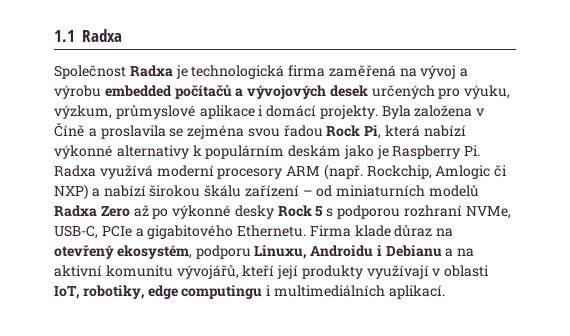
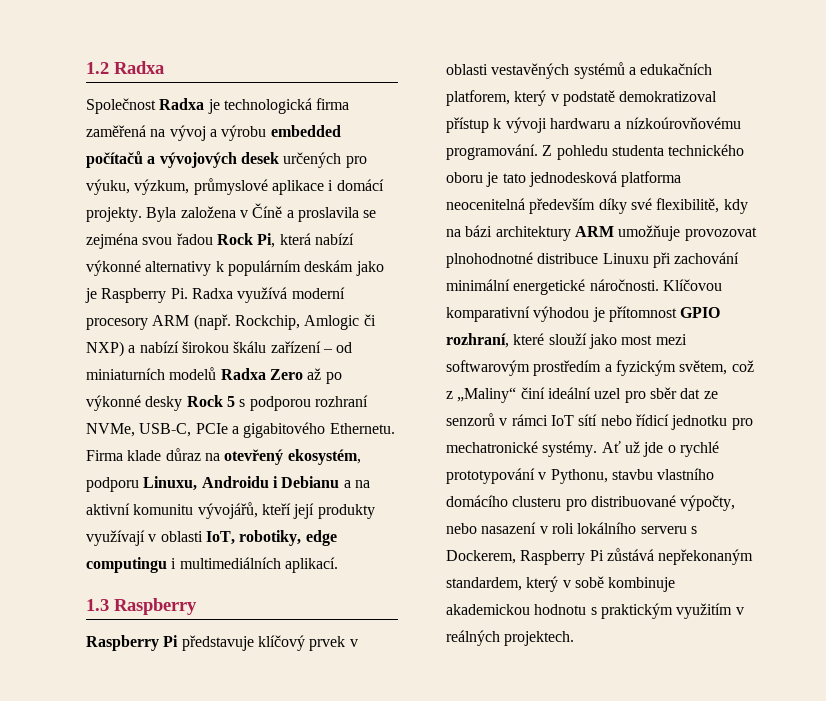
[54,30,75,42] 1.1 -> [86,62,109,74] 1.2
(445, 292) none -> [86,598,197,615] [86,635,358,651] [446,62,713,79] [446,90,718,106] [446,117,741,133] [446,144,745,160] [446,171,682,187] [446,198,748,214] [446,225,757,241] [446,252,740,268] [446,279,722,295] [446,306,721,322] [446,333,687,349] [446,360,754,376] [446,387,718,403] [446,413,753,430] [446,441,719,457] [446,468,715,484] [446,495,736,511] [446,522,697,534] [446,548,754,565] [446,576,676,592] [446,603,744,619] [446,630,575,646] // 1.3 Raspberry // Raspberry Pi představuje klíčový prvek v oblasti vestavěných systémů a edukačních platforem, který v podstatě demokratizoval přístup k vývoji hardwaru a nízkoúrovňovému programování. Z pohledu studenta technického oboru je tato jednodesková platforma neocenitelná především díky své flexibilitě, kdy na bázi architektury ARM umožňuje provozovat plnohodnotné distribuce Linuxu při zachování minimální energetické náročnosti. Klíčovou komparativní výhodou je přítomnost GPIO rozhraní, které slouží jako most mezi softwarovým prostředím a fyzickým světem, což z „Maliny“ činí ideální uzel pro sběr dat ze senzorů v rámci IoT sítí nebo řídicí jednotku pro mechatronické systémy. Ať už jde o rychlé prototypování v Pythonu, stavbu vlastního domácího clusteru pro distribuované výpočty, nebo nasazení v roli lokálního serveru s Dockerem, Raspberry Pi zůstává nepřekonaným standardem, který v sobě kombinuje akademickou hodnotu s praktickým využitím v reálných projektech.

